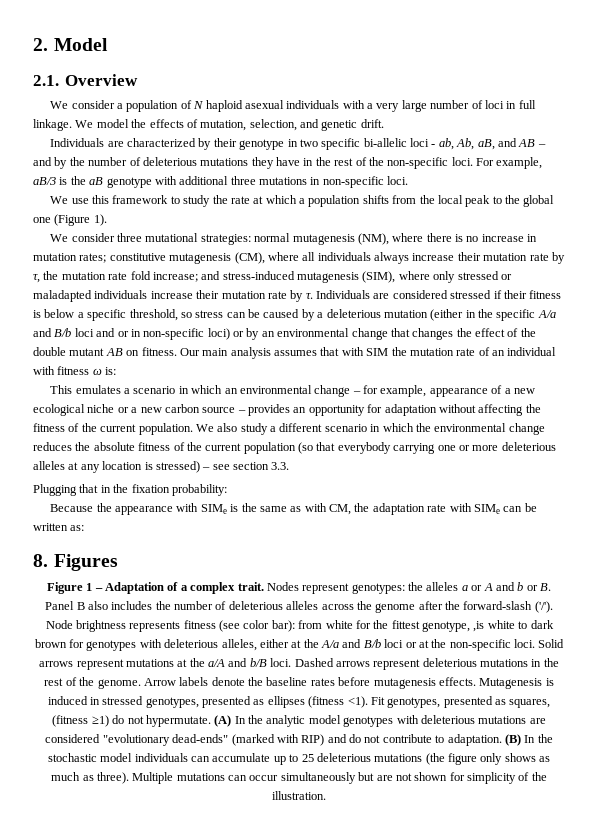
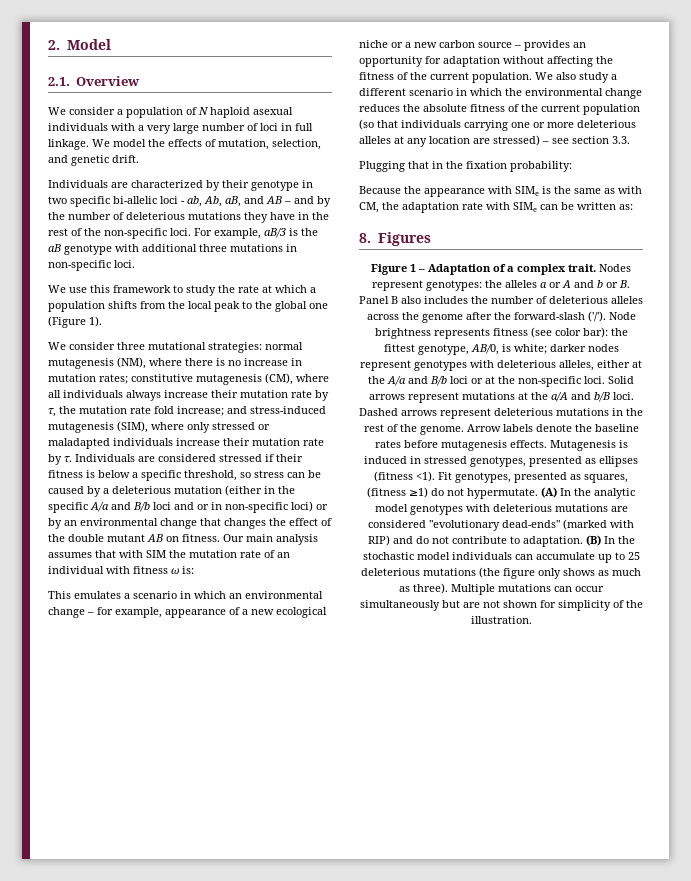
[337,442,391,454] everybody -> [401,120,461,128] individuals
[144,462,153,470] is -> [473,138,490,144] are
[298,620,554,632] [34,639,84,648] from white for the fittest genotype, ,is white to dark brown for -> [610,328,628,336] [383,344,619,355] [360,360,411,371] the fittest genotype, AB/0, is white; darker nodes represent

